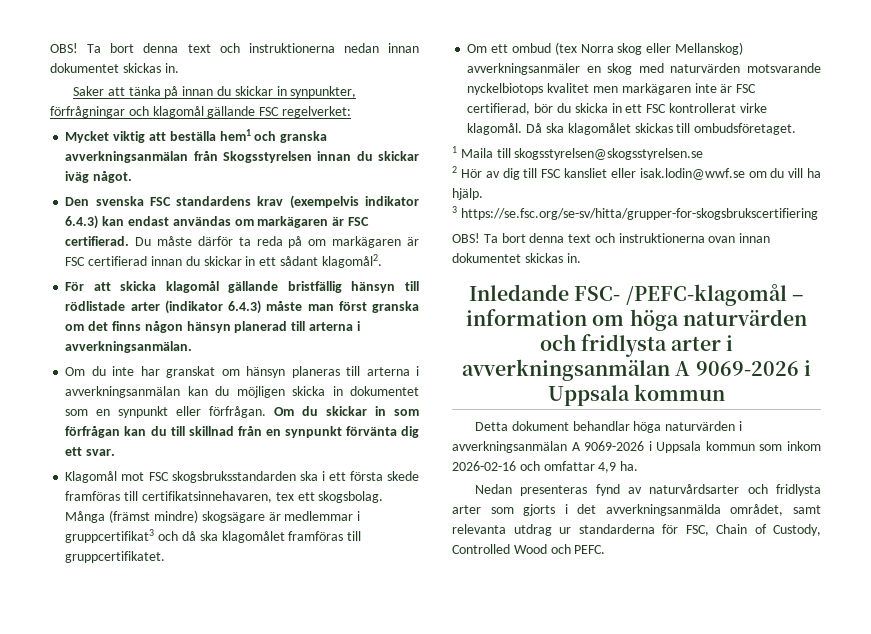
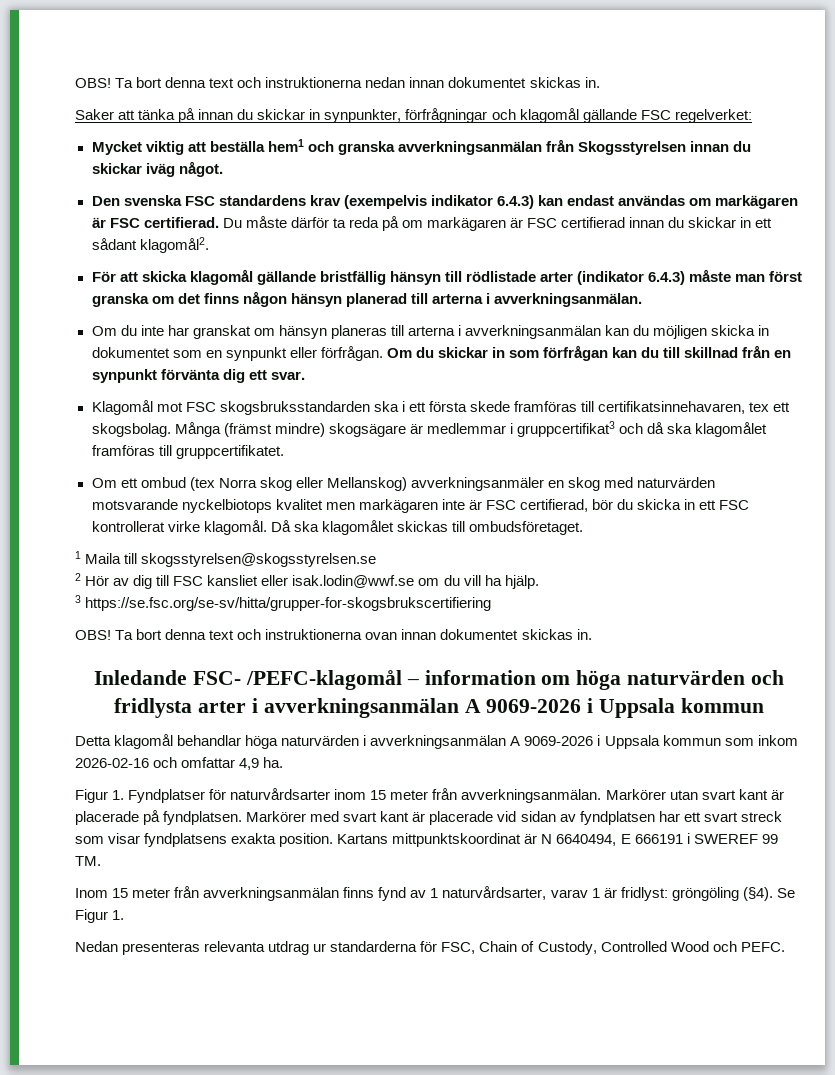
[511,421,569,431] dokument -> [114,734,174,749] klagomål
[475,484,821,496] [452,504,821,516] Nedan presenteras fynd av naturvårdsarter och fridlysta arter som gjorts i det avverkningsanmälda området, samt -> [75,788,784,803] [75,810,782,825] [75,833,778,847] [75,856,101,866] [75,886,795,901] [75,909,125,923] [75,941,201,955] Figur 1. Fyndplatser för naturvårdsarter inom 15 meter från avverkningsanmälan. Markörer utan svart kant är placerade på fyndplatsen. Markörer med svart kant är placerade vid sidan av fyndplatsen har ett svart streck som visar fyndplatsens exakta position. Kartans mittpunktskoordinat är N 6640494, E 666191 i SWEREF 99 TM. // Inom 15 meter från avverkningsanmälan finns fynd av 1 naturvårdsarter, varav 1 är fridlyst: gröngöling (§4). Se Figur 1. // Nedan presenteras

